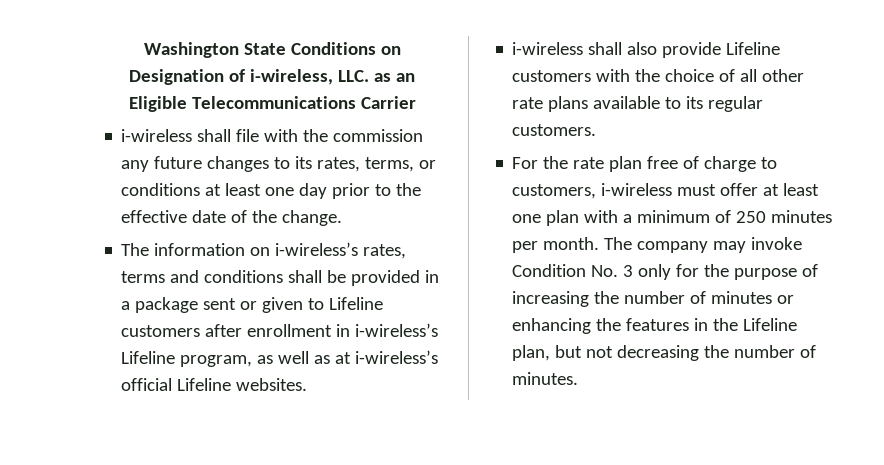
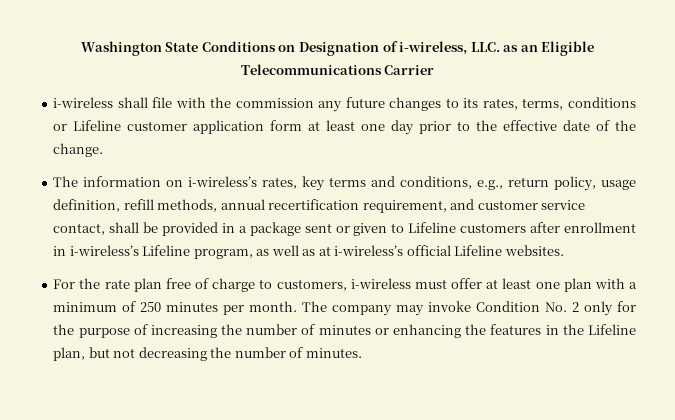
[419,160,437,169] [121,183,201,196] or conditions -> [568,97,636,108] [53,120,303,134] conditions or Lifeline customer application form
(407, 251) none -> [302,176,326,191] key
[204,270,284,283] conditions -> [400,176,637,191] [53,199,586,213] [53,223,106,235] conditions, e.g., return policy, usage definition, refill methods, annual recertification requirement, and customer service contact,
[512,42,781,58] [512,69,805,82] [512,96,764,112] [512,124,597,136] // i-wireless shall also provide Lifeline customers with the choice of all other rate plans available to its regular customers. -> (564, 250) none
[623,265,634,277] 3 -> [572,302,580,312] 2

